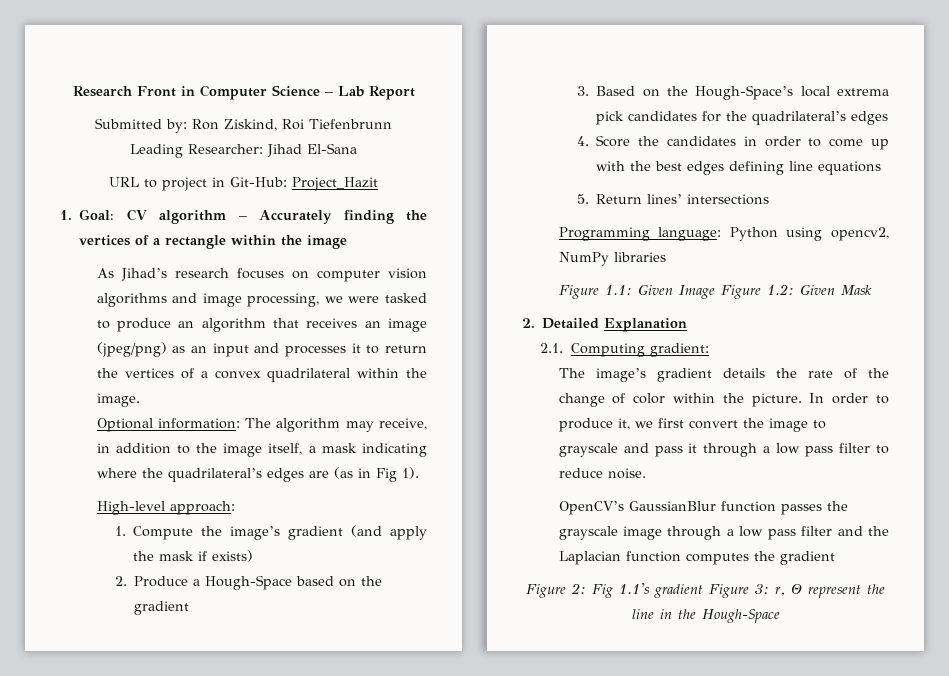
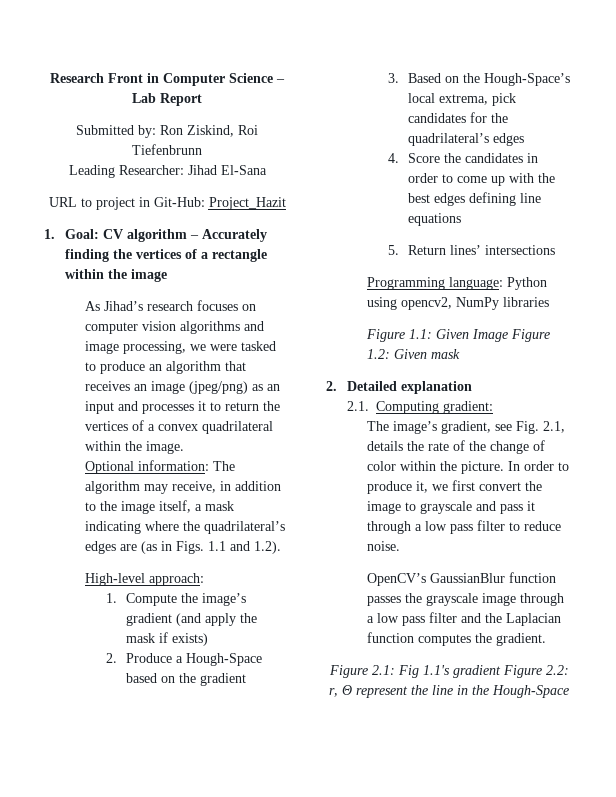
[375,467,419,482] Fig 1). -> [176,541,282,554] Figs. 1.1 and 1.2).
[837,88,889,96] extrema -> [439,94,489,105] extrema,
[840,285,872,295] Mask -> [431,349,461,359] mask
[604,318,688,332] Explanation -> [400,381,472,394] explanation
[656,368,712,382] gradient -> [441,421,566,434] gradient, see Fig. 2.1,
[779,551,835,565] [526,583,586,598] gradient // Figure 2: -> [496,633,547,646] [328,665,395,678] gradient. // Figure 2.1:
[755,584,769,594] 3: -> [545,665,569,675] 2.2:

